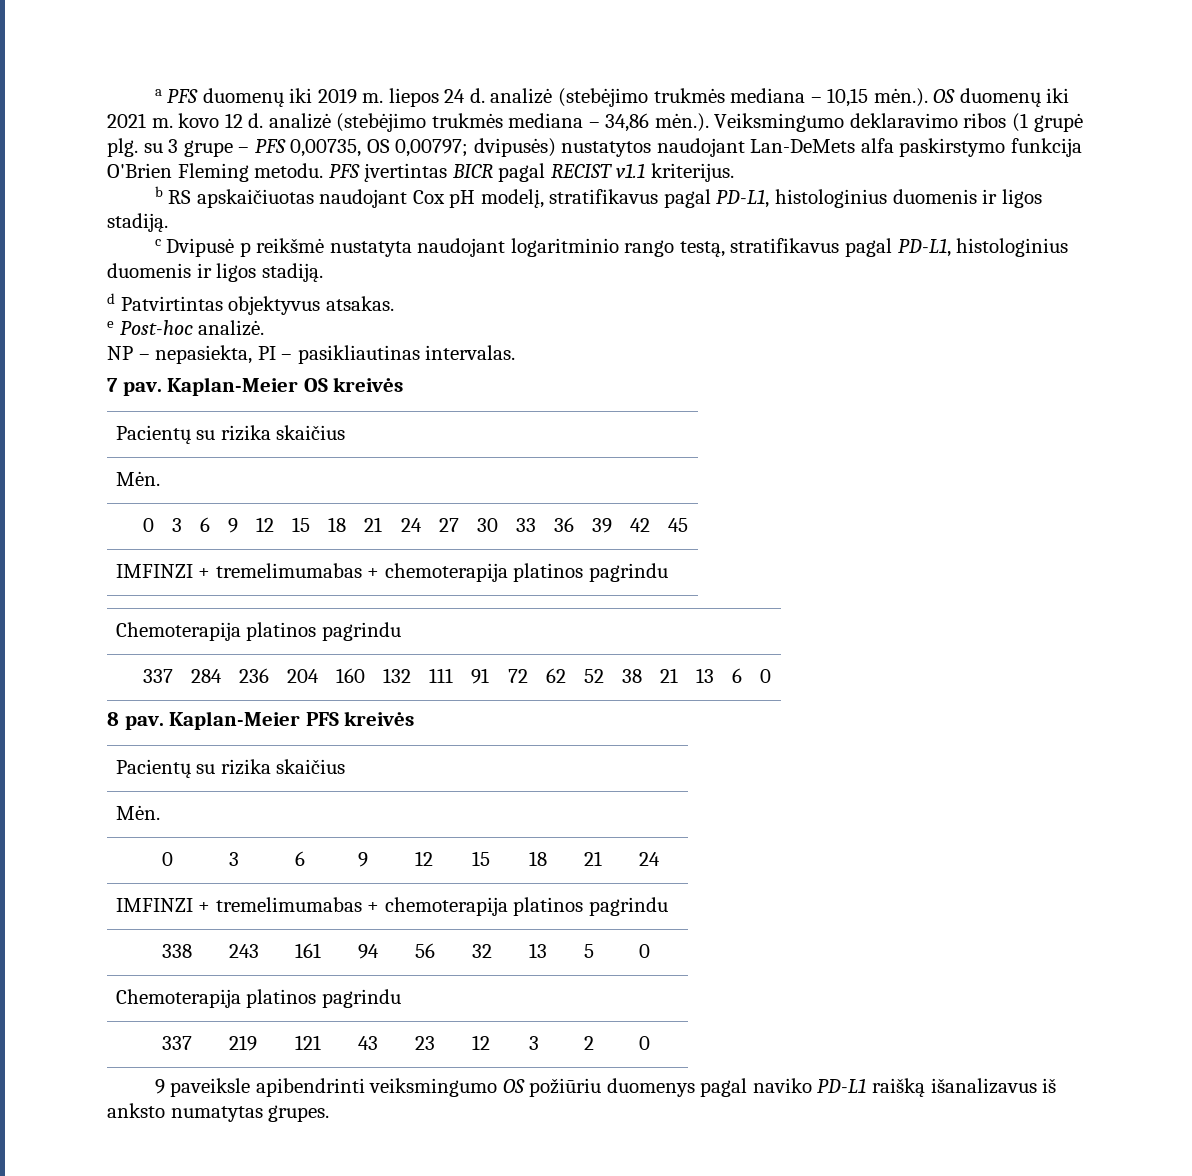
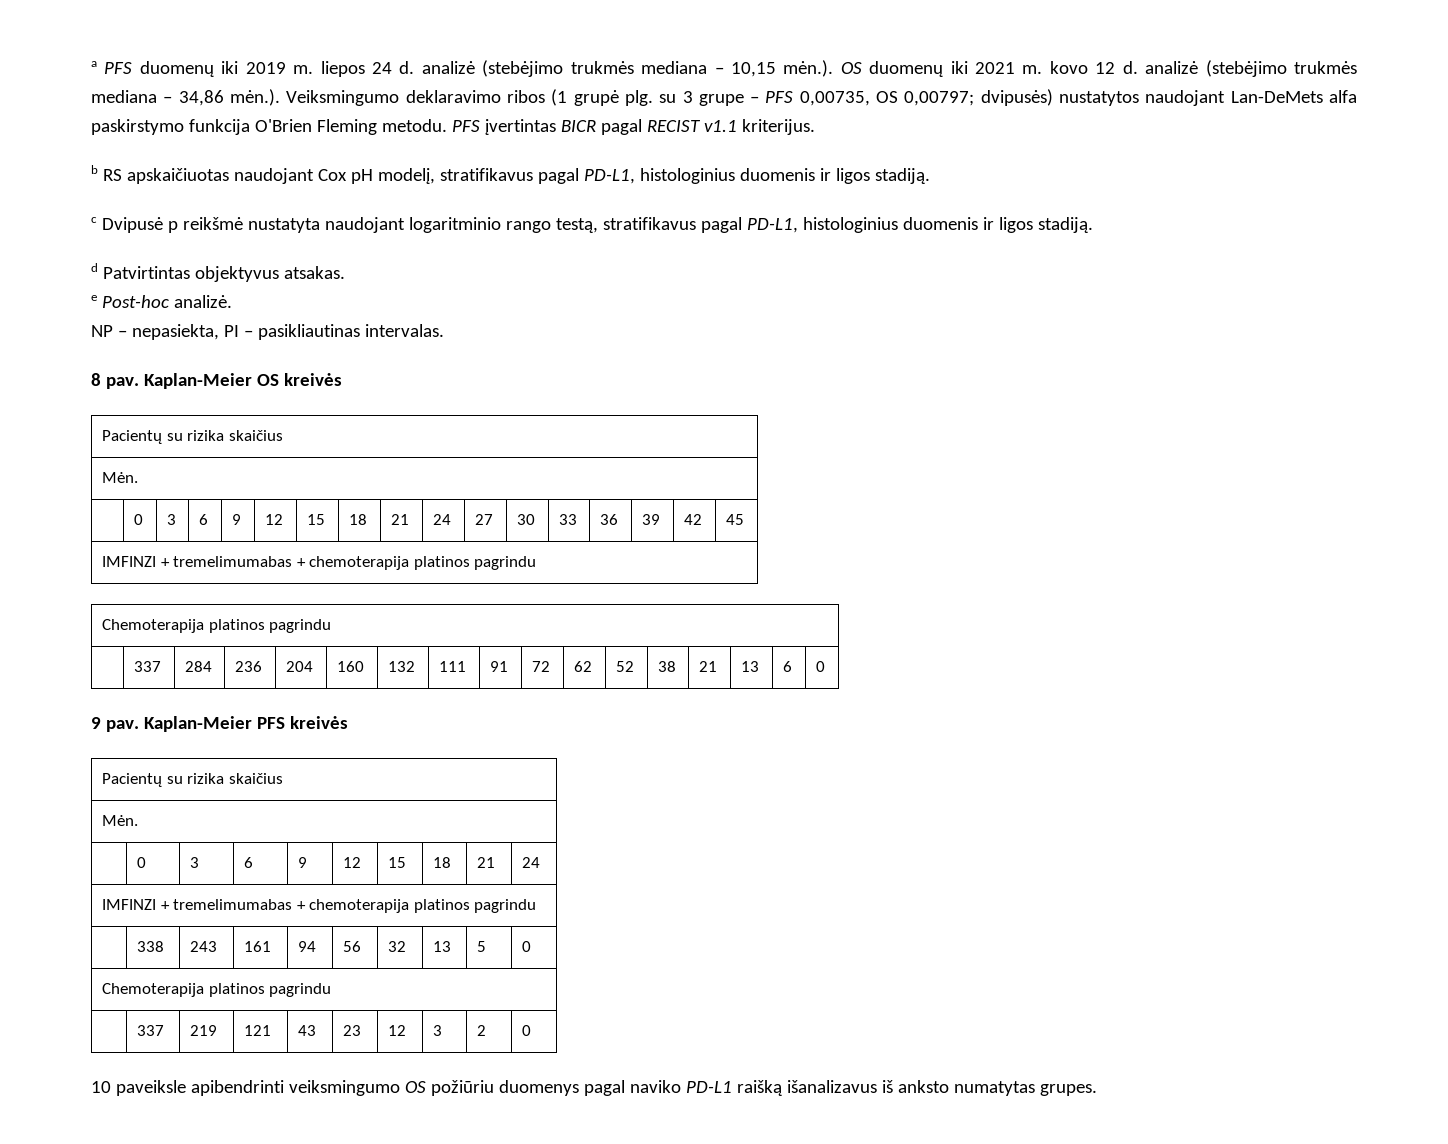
[107,378,118,392] 7 -> [91,373,101,386] 8
[107,712,119,726] 8 -> [91,717,101,729] 9
[154,1079,165,1094] 9 -> [91,1081,111,1093] 10

